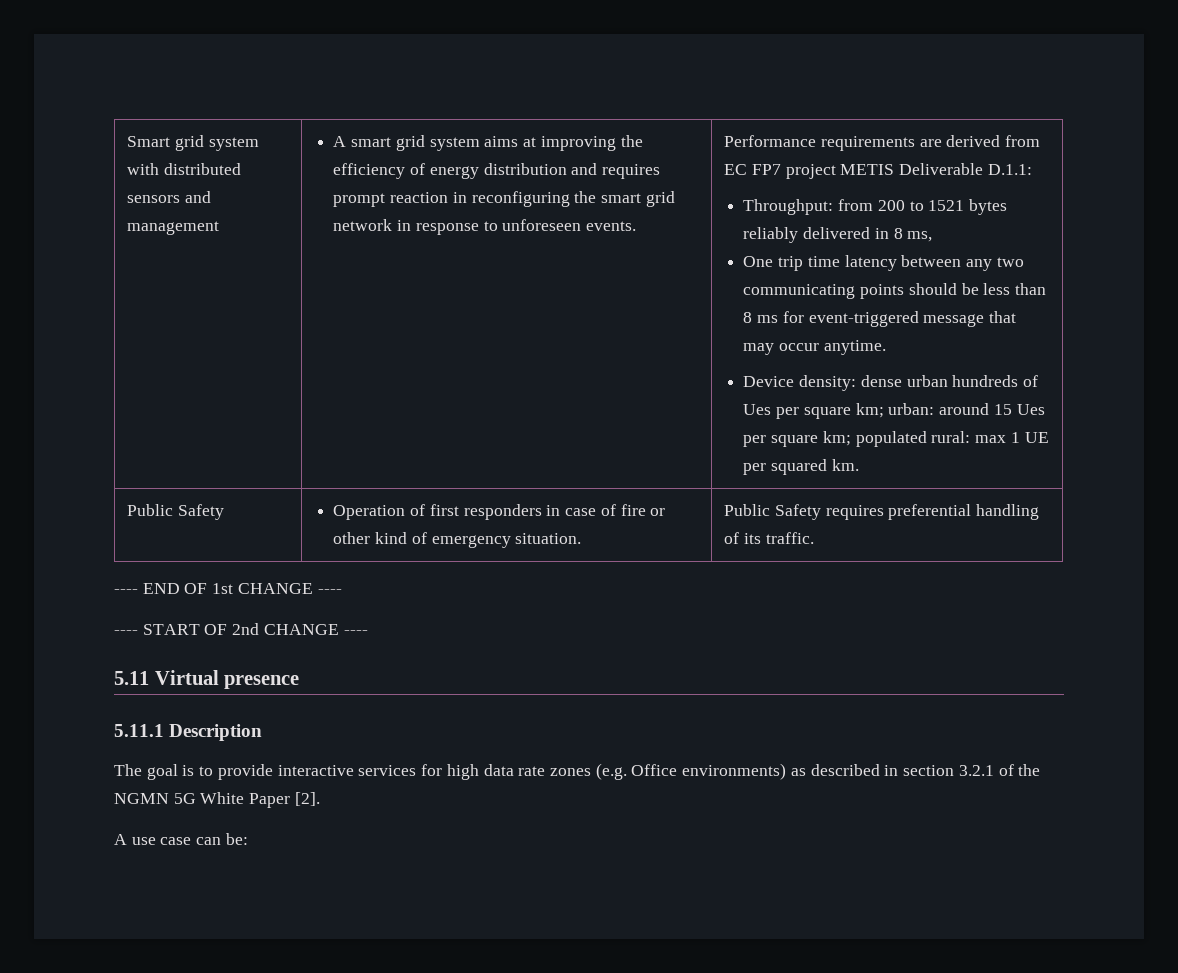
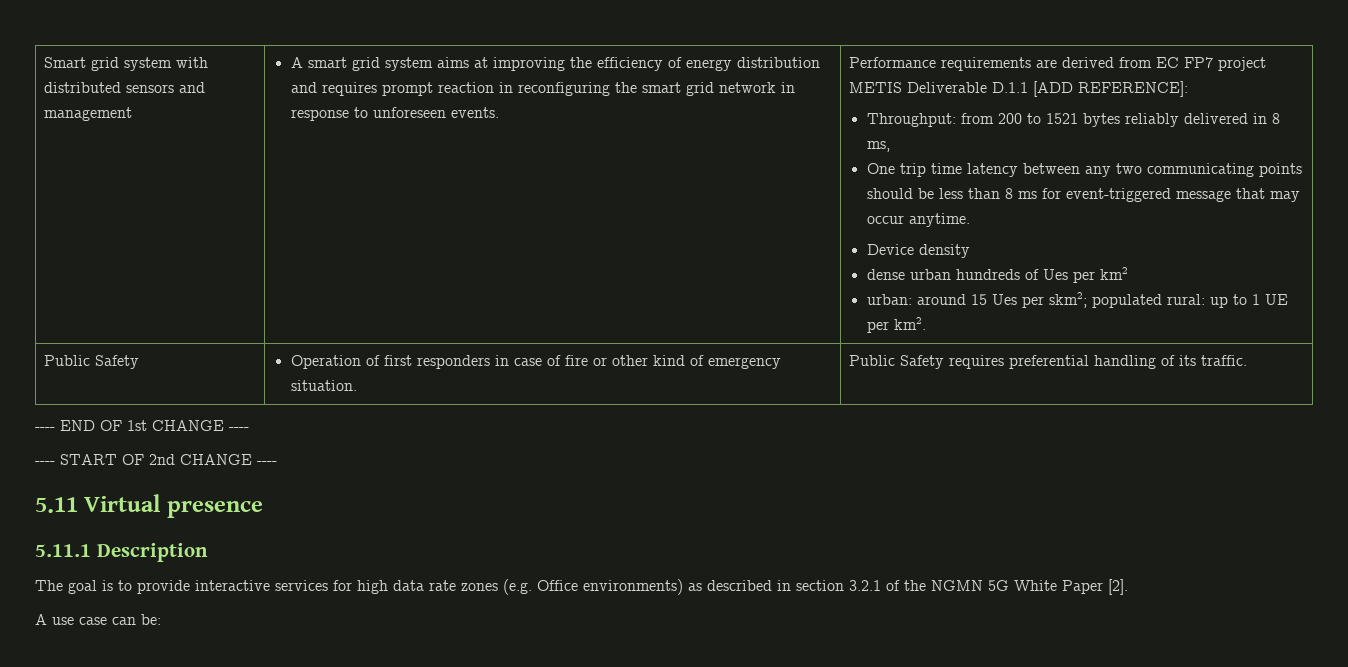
[987,164,1032,175] D.1.1: -> [992,81,1189,97] D.1.1 [ADD REFERENCE]:
[799,375,857,391] density: -> [918,244,970,258] density //
[803,403,884,419] square km; -> [1099,267,1128,280] km2 //
[771,431,1007,447] square km; populated rural: max -> [1048,292,1247,308] skm2; populated rural: up to
[771,459,859,475] squared km. -> [893,317,926,330] km2.

